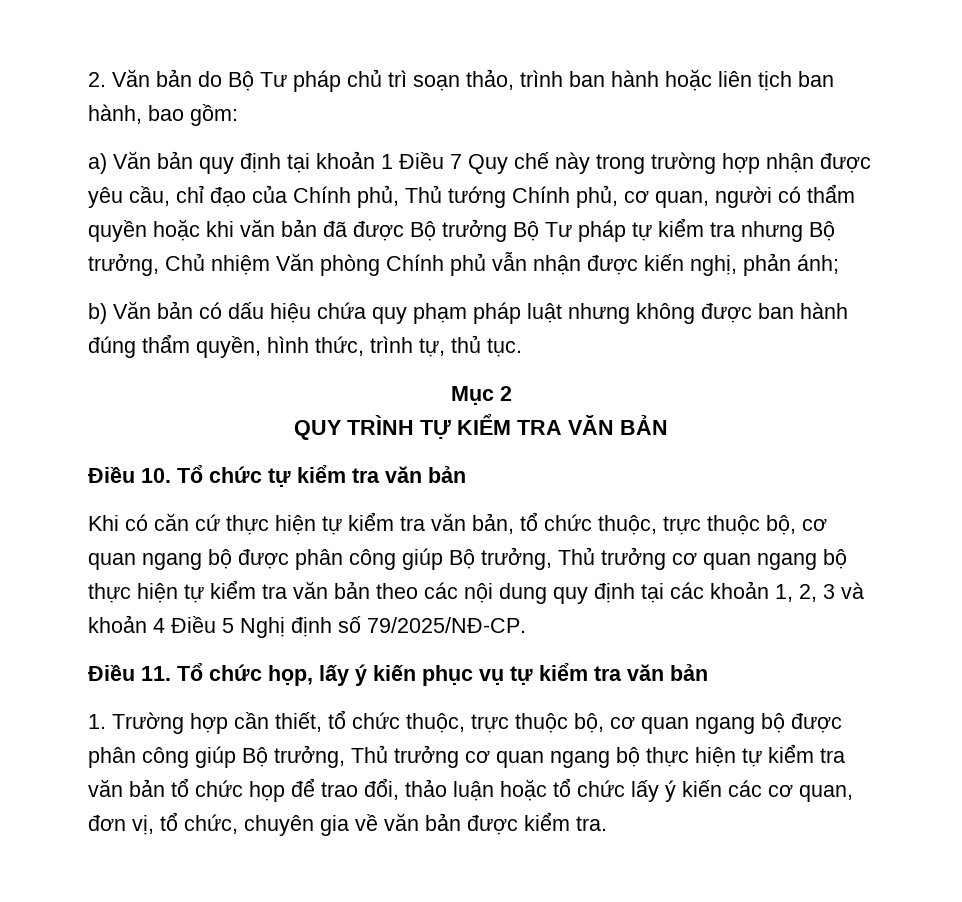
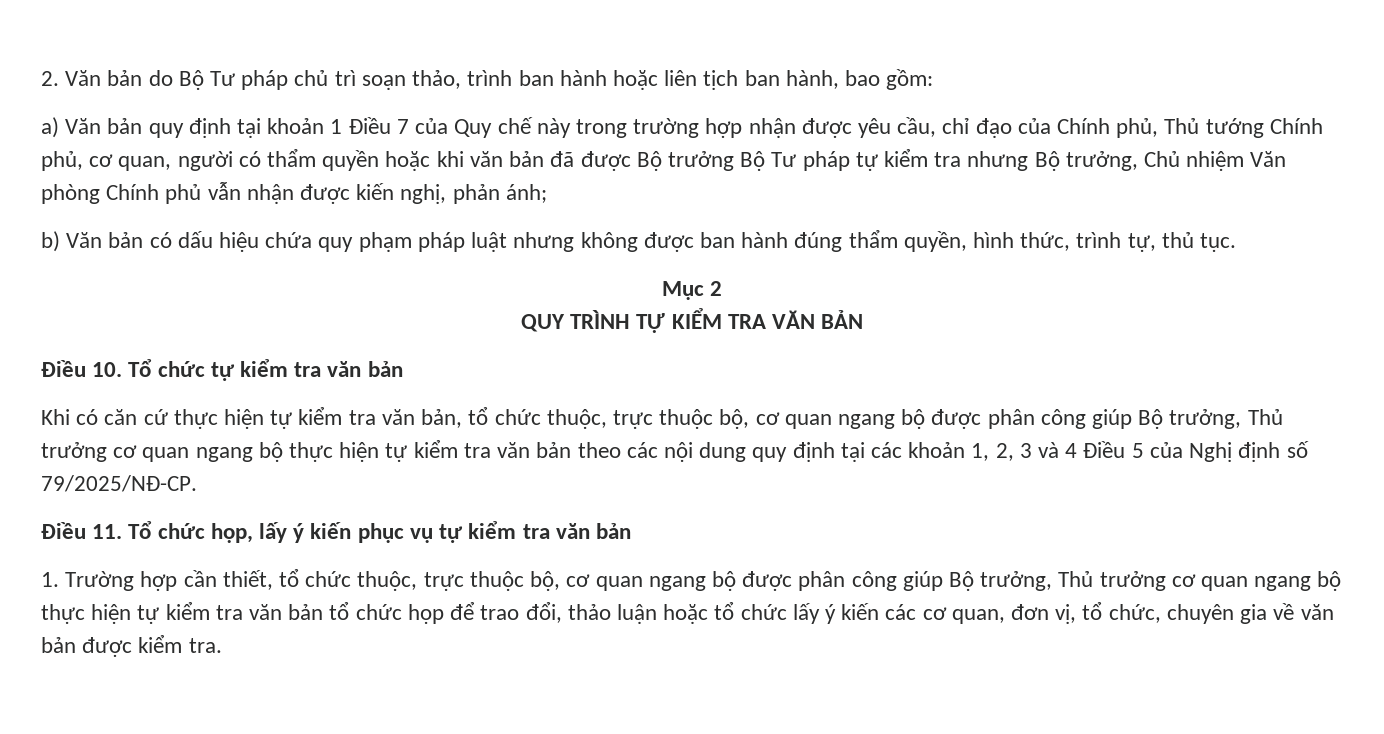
(462, 161) none -> [415,118,449,134] của
[88,615,147,633] khoản -> (1060, 450) none
(234, 625) none -> [1149,442,1183,458] của

